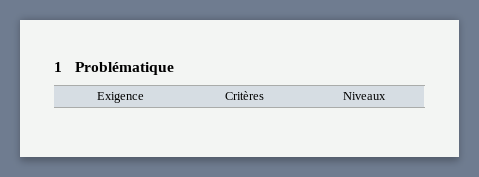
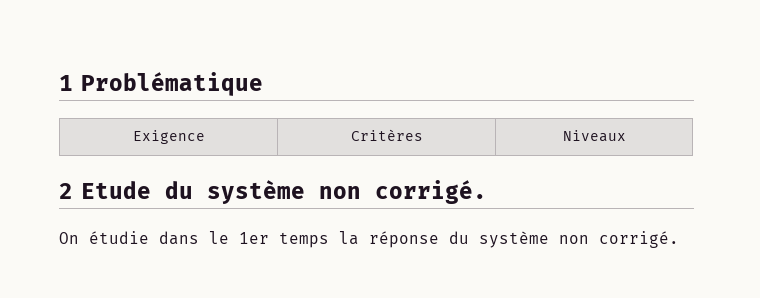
(386, 96) none -> [59,180,487,204] [59,231,679,248] // 2 Etude du système non corrigé. // On étudie dans le 1er temps la réponse du système non corrigé.

